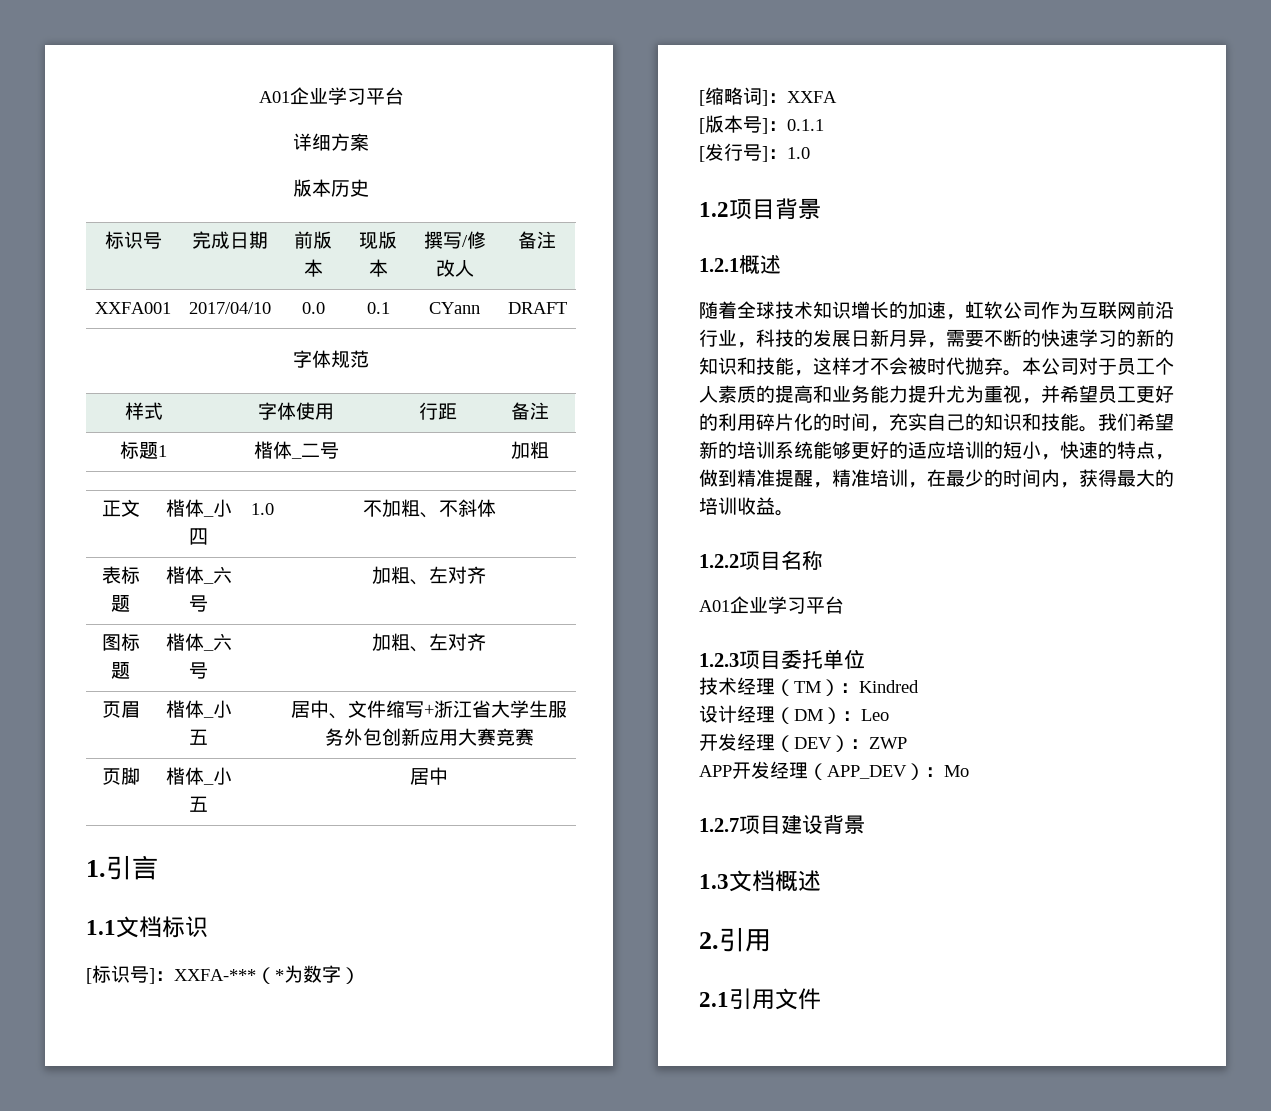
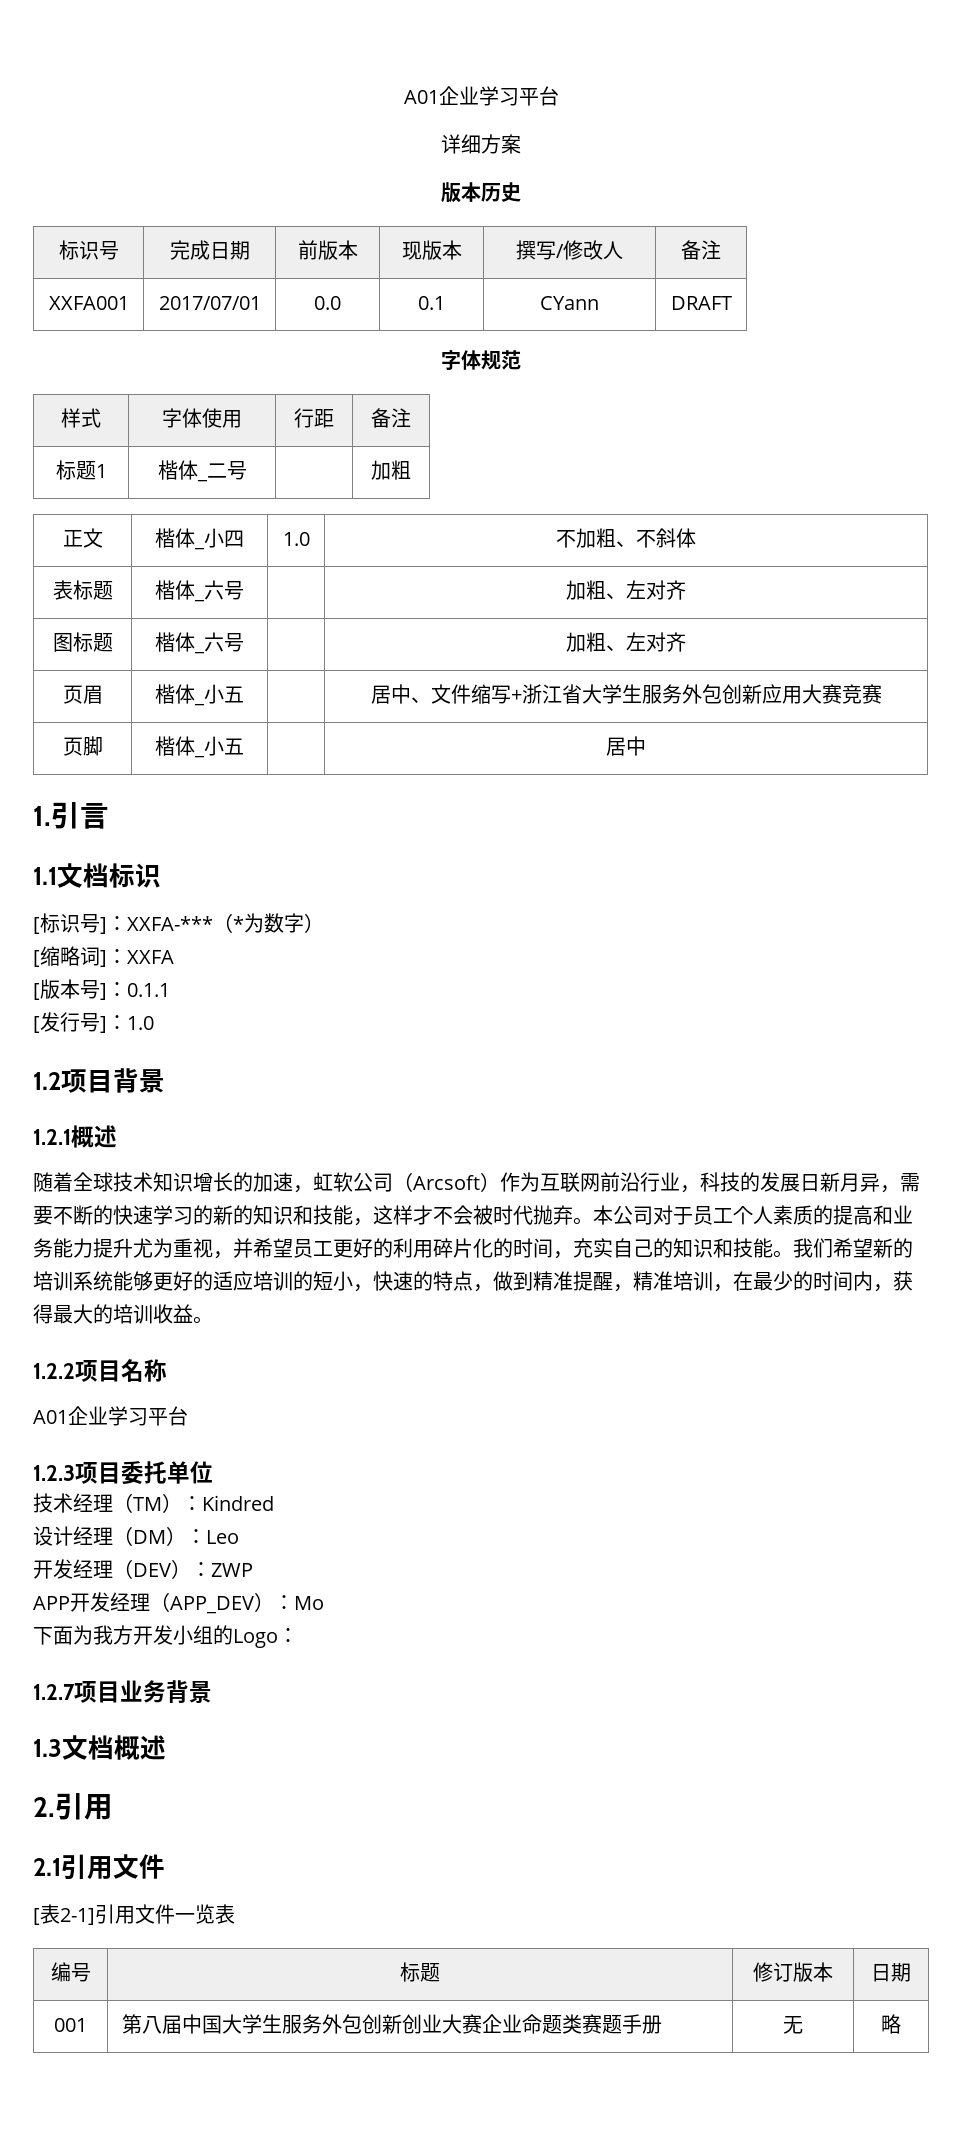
[189,302,271,314] 2017/04/10 -> [158,296,261,310] 2017/07/01
(1041, 310) none -> [393,1172,500,1192] （Arcsoft）
(969, 771) none -> [33,1625,298,1648] // 下面为我方开发小组的Logo：
[781,815,823,834] 建设 -> [120,1680,166,1703] 业务
(821, 999) none -> [33,1904,235,1925] [50,1962,91,1982] [400,1962,440,1982] [753,1962,833,1982] [871,1963,911,1982] [54,2018,87,2032] [121,2014,662,2034] [783,2016,803,2034] [881,2014,901,2034] // [表2-1]引用文件一览表 // 编号 | 标题 | 修订版本 | 日期 // 001 | 第八届中国大学生服务外包创新创业大赛企业命题类赛题手册 | 无 | 略

